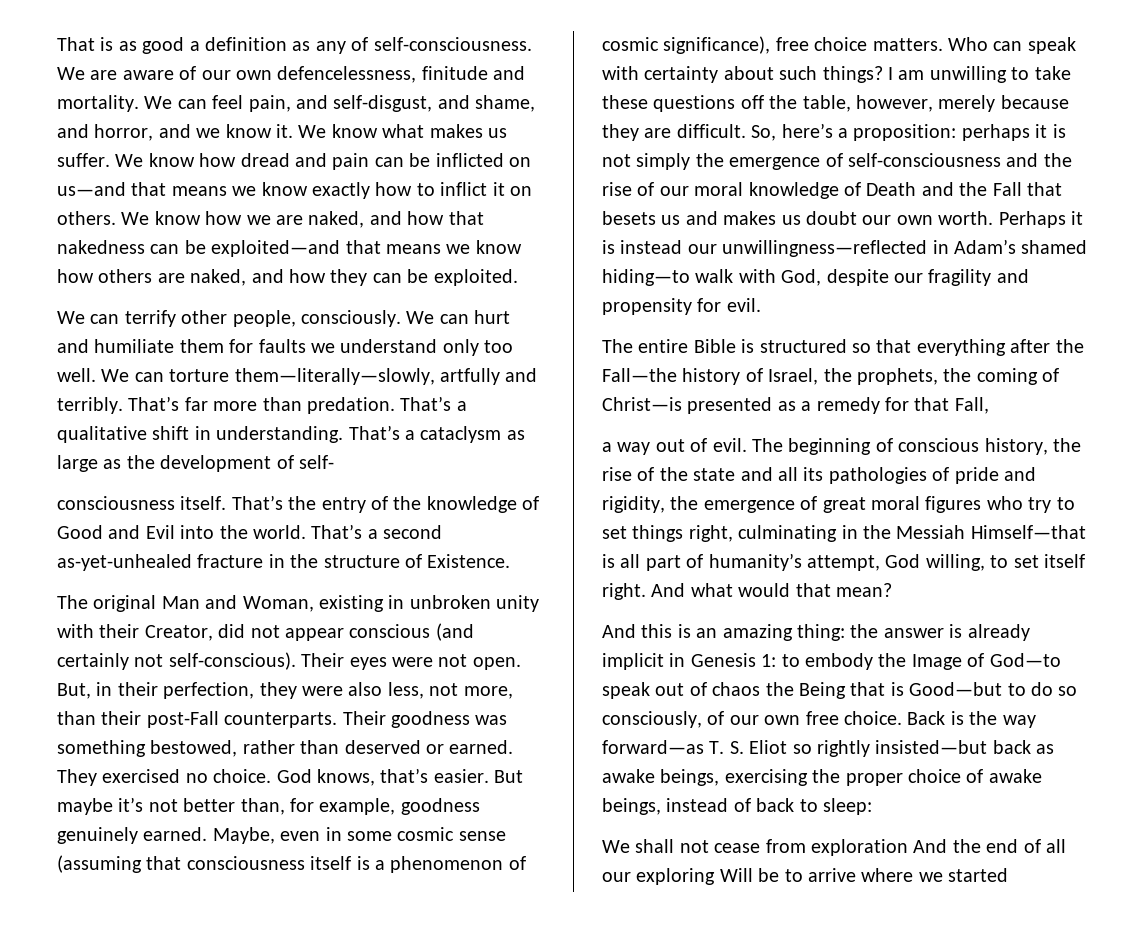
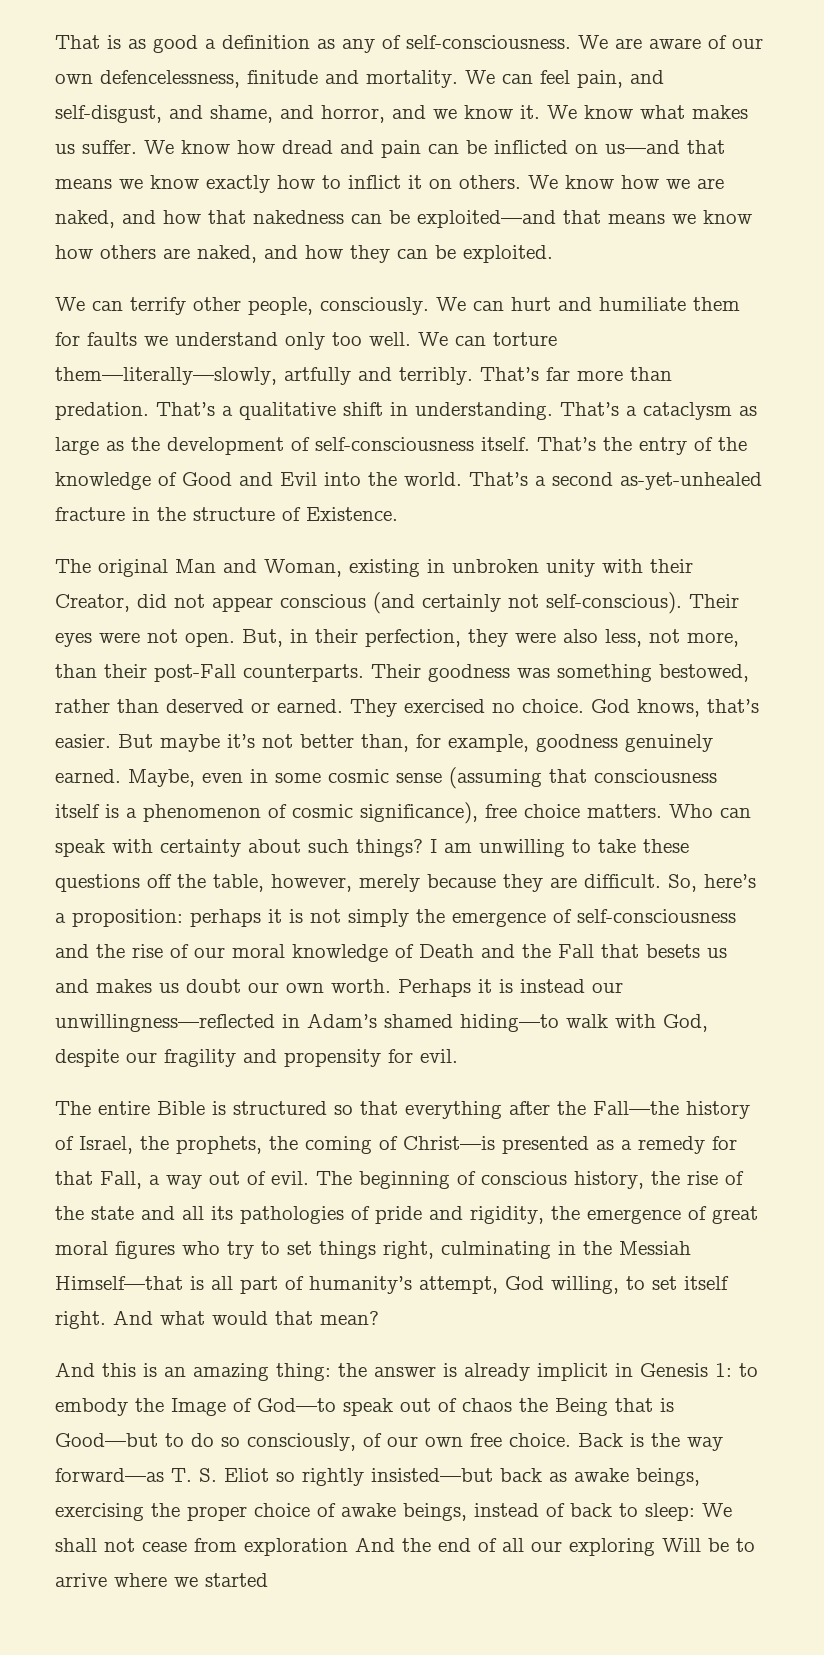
[299,455,334,469] [57,496,175,510] self- // consciousness -> [315,437,474,451] self-consciousness
(989, 405) // -> (142, 1180) none
(872, 806) // -> (695, 1512) none

